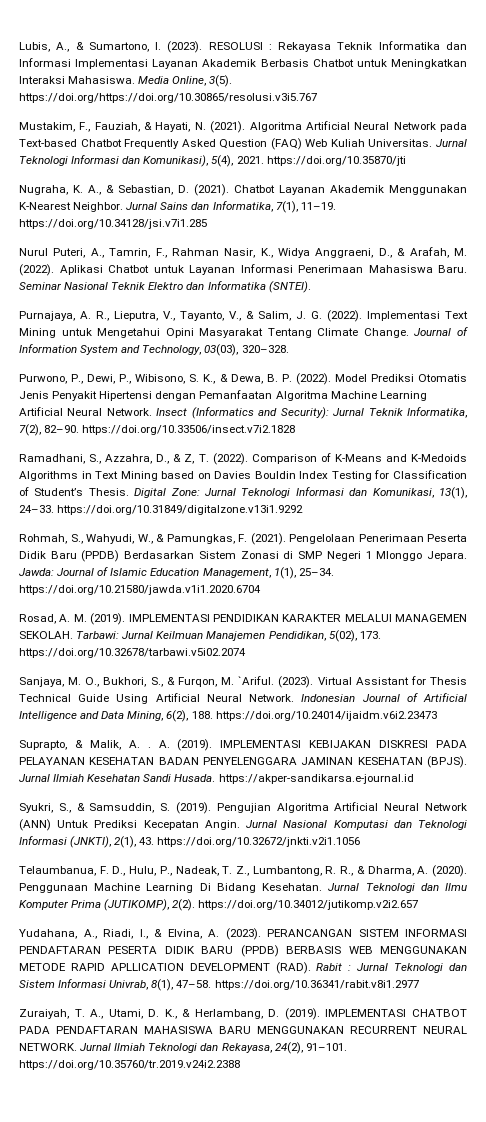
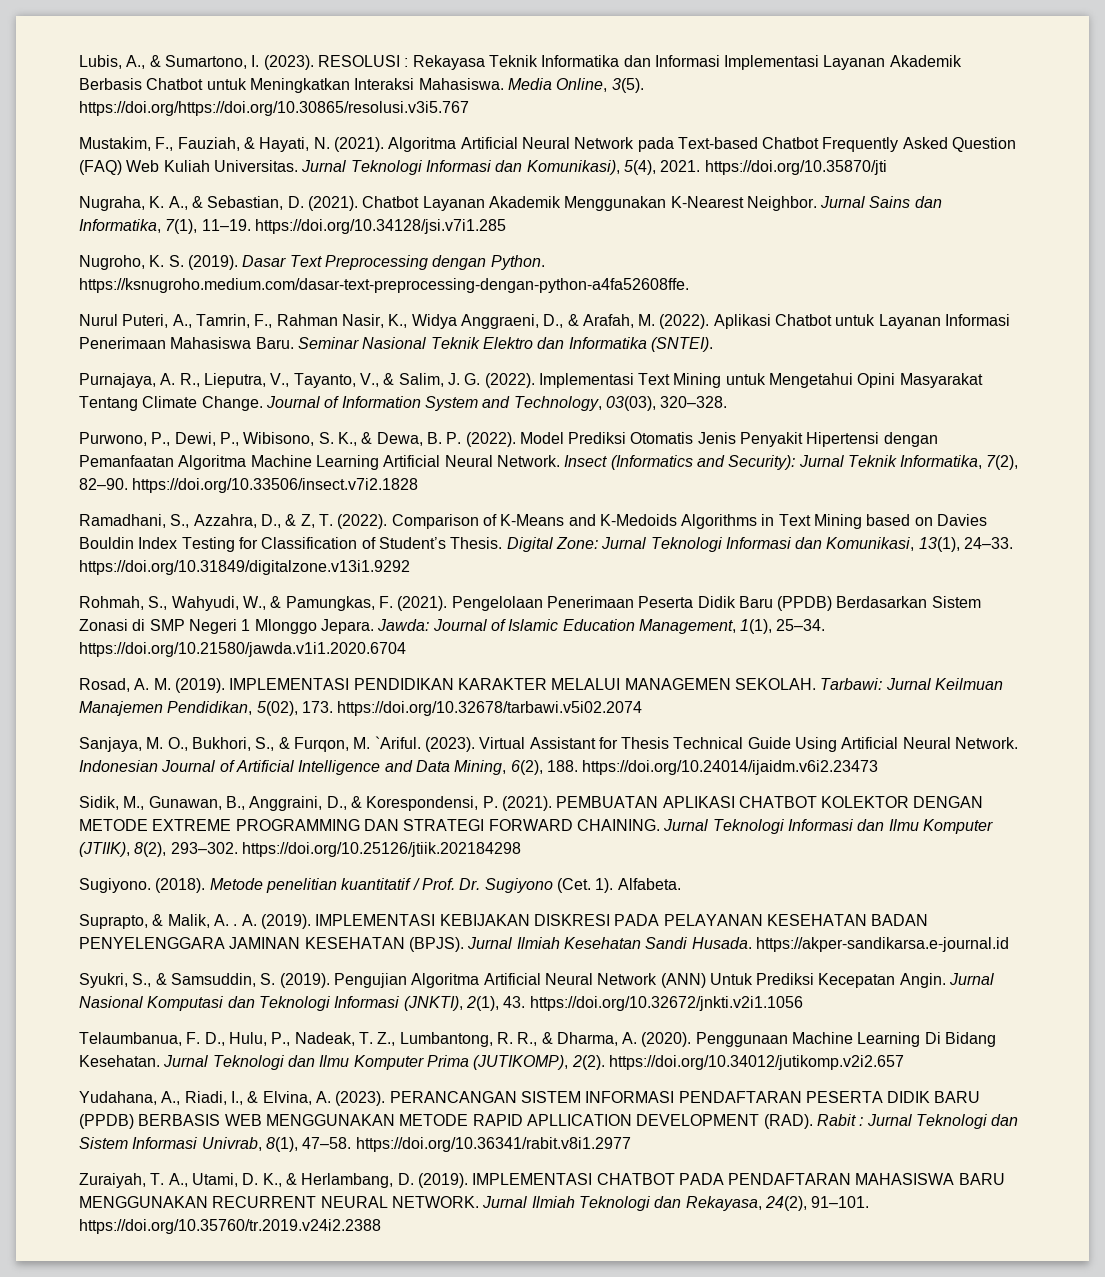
(207, 224) none -> [79,255,545,270] [79,278,689,293] // Nugroho, K. S. (2019). Dasar Text Preprocessing dengan Python. https://ksnugroho.medium.com/dasar-text-preprocessing-dengan-python-a4fa52608ffe.
(437, 716) none -> [79,796,984,811] [79,819,993,834] [79,842,521,857] [79,878,681,893] // Sidik, M., Gunawan, B., Anggraini, D., & Korespondensi, P. (2021). PEMBUATAN APLIKASI CHATBOT KOLEKTOR DENGAN METODE EXTREME PROGRAMMING DAN STRATEGI FORWARD CHAINING. Jurnal Teknologi Informasi dan Ilmu Komputer (JTIIK), 8(2), 293–302. https://doi.org/10.25126/jtiik.202184298 // Sugiyono. (2018). Metode penelitian kuantitatif / Prof. Dr. Sugiyono (Cet. 1). Alfabeta.

